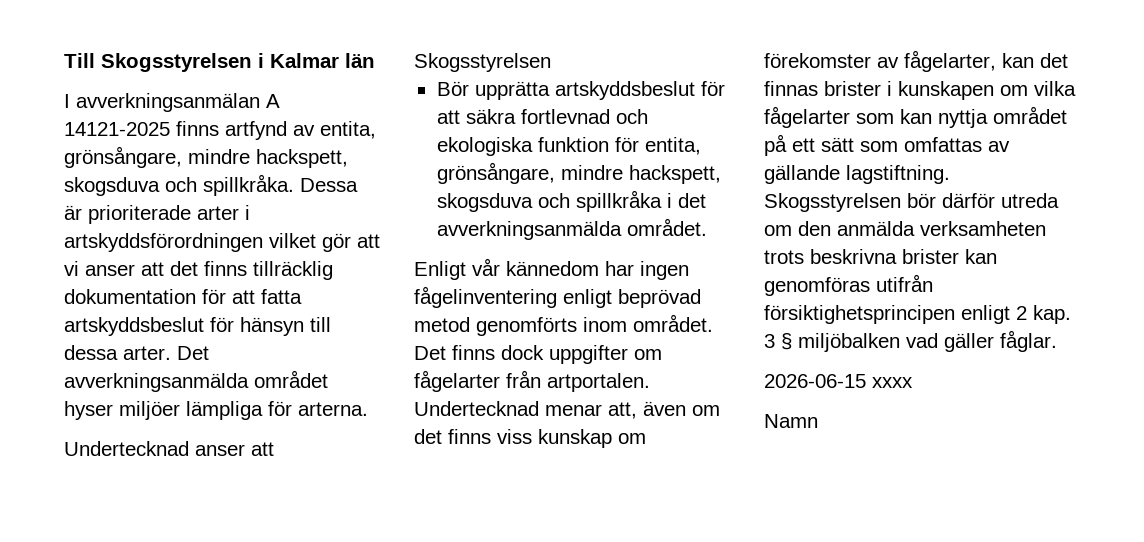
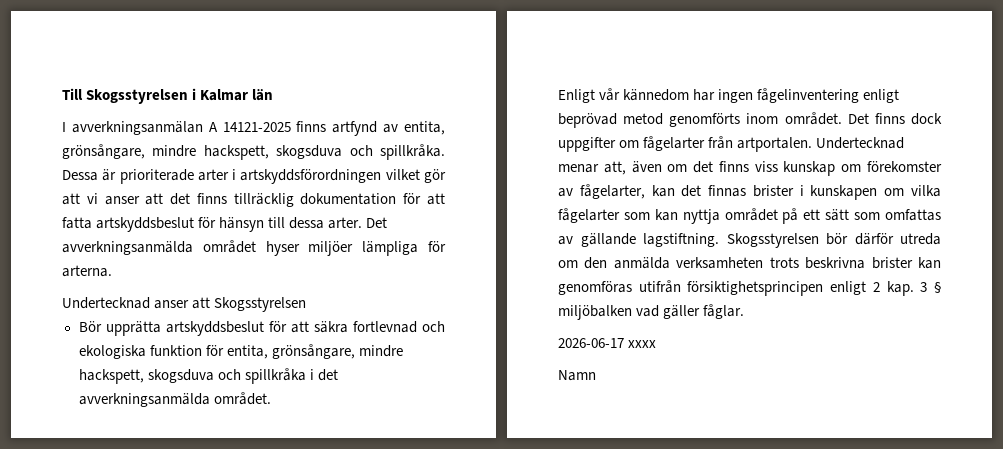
[764,374,866,388] 2026-06-15 -> [558,338,624,348] 2026-06-17

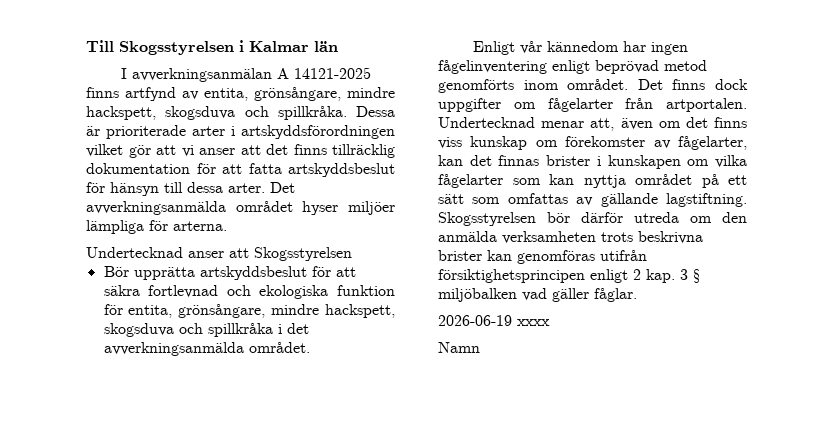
[558,338,624,348] 2026-06-17 -> [438,315,512,326] 2026-06-19

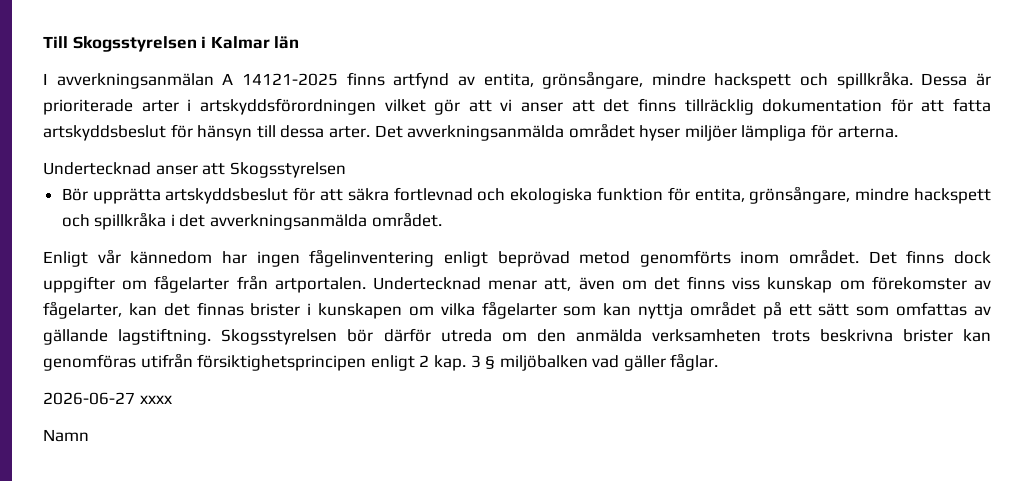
[86,106,236,120] hackspett, skogsduva -> [714,73,792,89] hackspett
[325,304,395,318] [103,323,174,337] hackspett, skogsduva -> [913,188,991,204] hackspett
[438,315,512,326] 2026-06-19 -> [43,392,135,405] 2026-06-27

